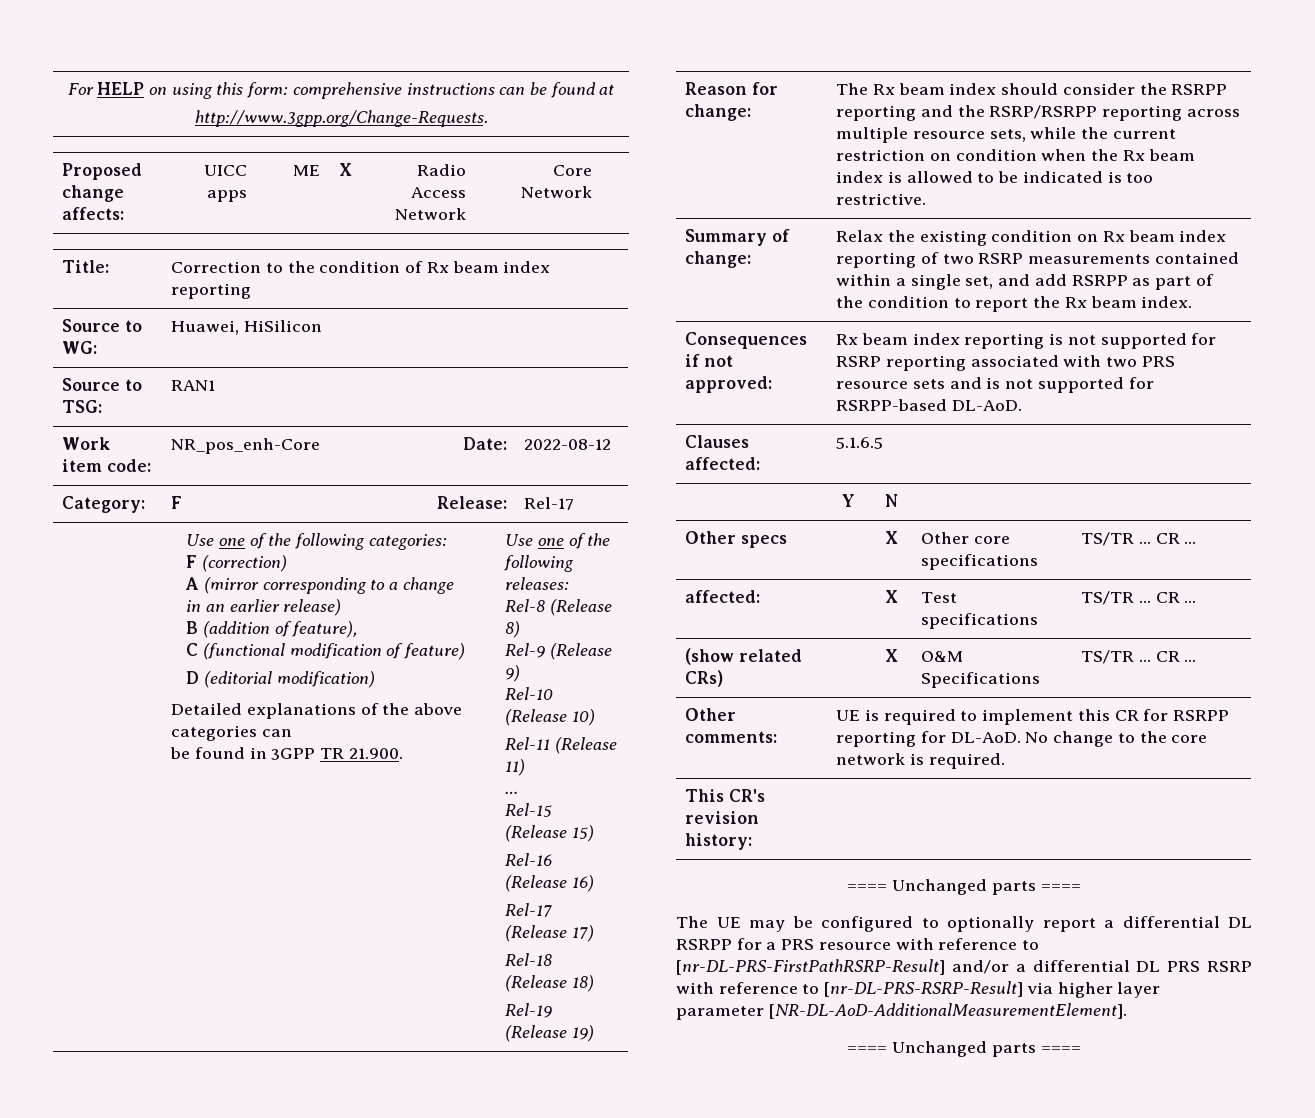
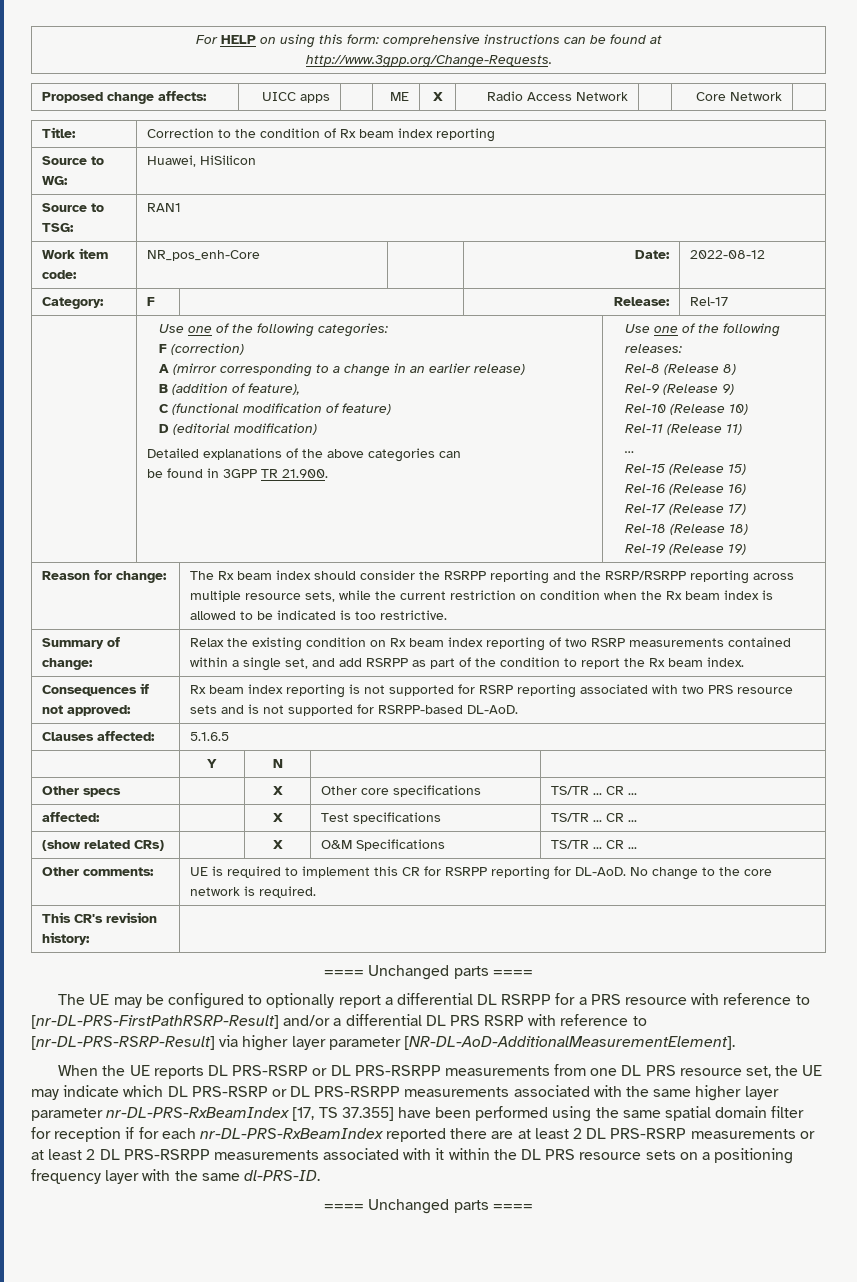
(1127, 1011) none -> [58,1064,823,1079] [31,1085,779,1101] [31,1106,805,1122] [31,1127,815,1142] [31,1148,794,1164] [31,1169,320,1184] // When the UE reports DL PRS-RSRP or DL PRS-RSRPP measurements from one DL PRS resource set, the UE may indicate which DL PRS-RSRP or DL PRS-RSRPP measurements associated with the same higher layer parameter nr-DL-PRS-RxBeamIndex [17, TS 37.355] have been performed using the same spatial domain filter for reception if for each nr-DL-PRS-RxBeamIndex reported there are at least 2 DL PRS-RSRP measurements or at least 2 DL PRS-RSRPP measurements associated with it within the DL PRS resource sets on a positioning frequency layer with the same dl-PRS-ID.

